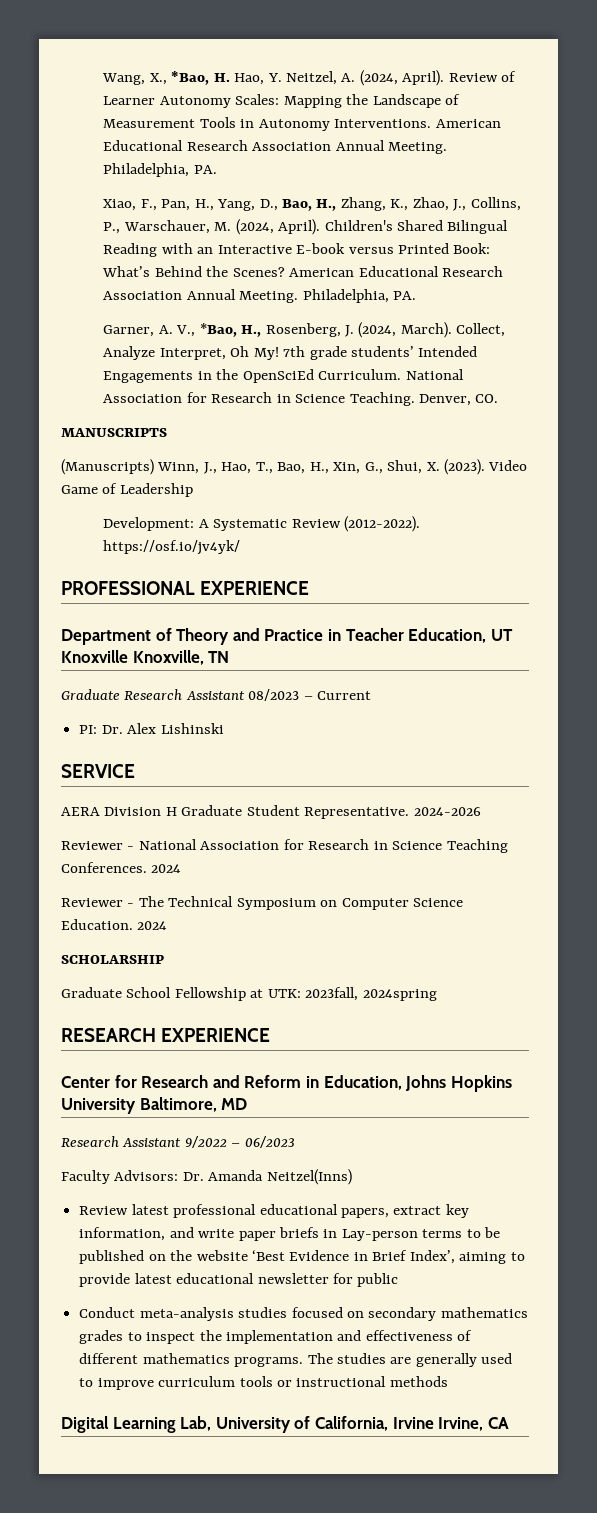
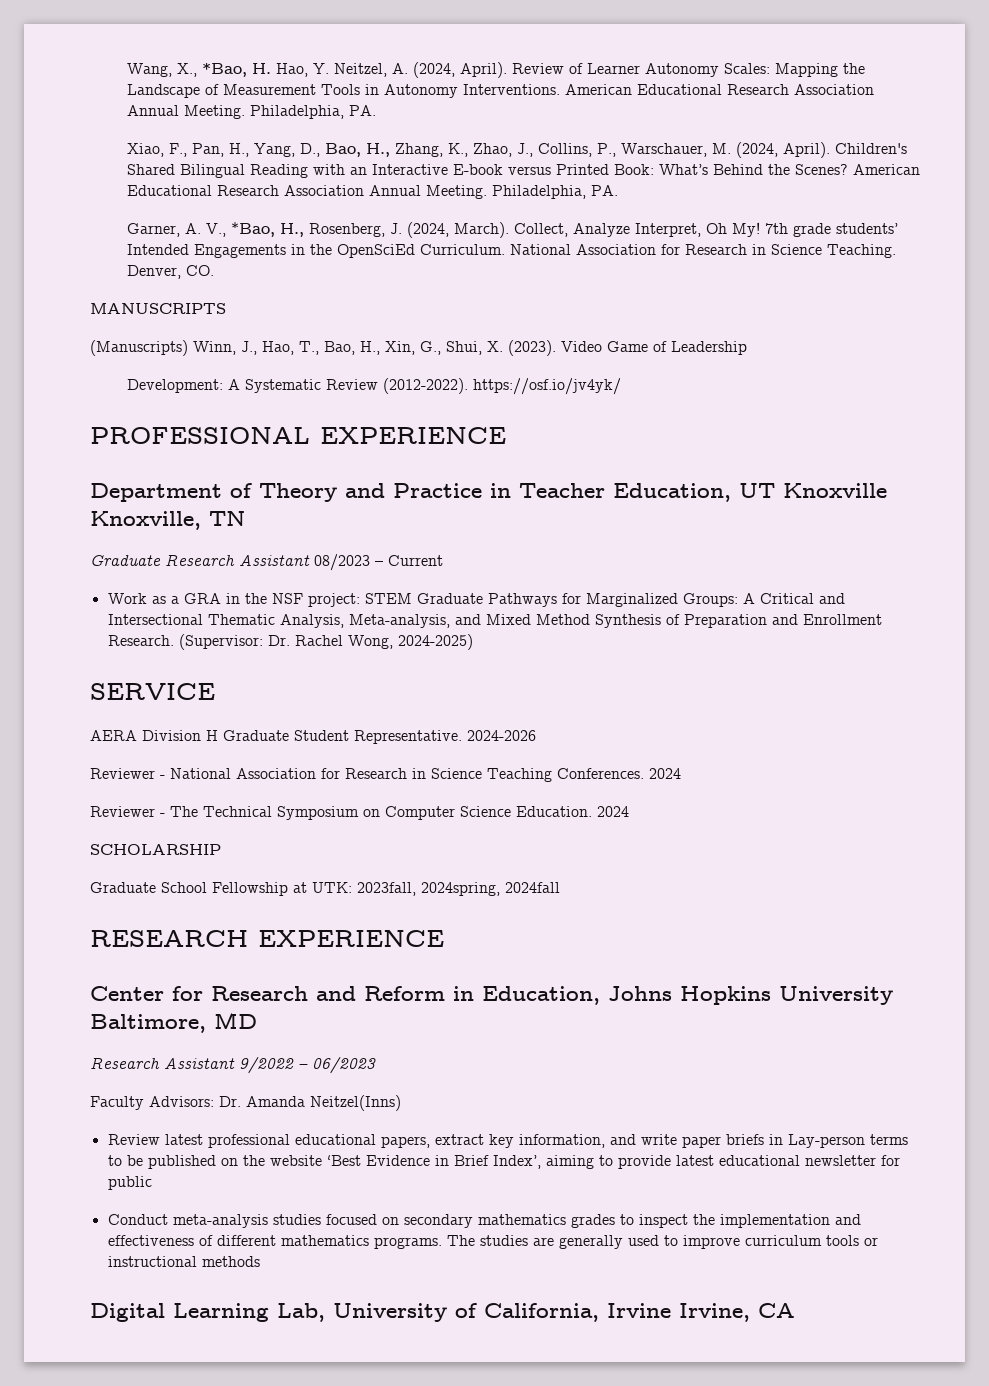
[79,723,224,734] PI: Dr. Alex Lishinski -> [107,593,845,607] [107,614,882,628] [107,634,473,650] Work as a GRA in the NSF project: STEM Graduate Pathways for Marginalized Groups: A Critical and Intersectional Thematic Analysis, Meta-analysis, and Mixed Method Synthesis of Preparation and Enrollment Research. (Supervisor: Dr. Rachel Wong, 2024-2025)
[362,989,437,1001] 2024spring -> [421,882,560,896] 2024spring, 2024fall

